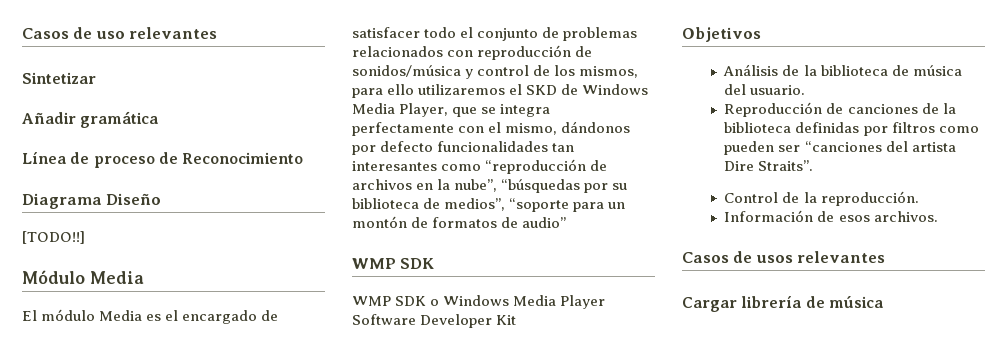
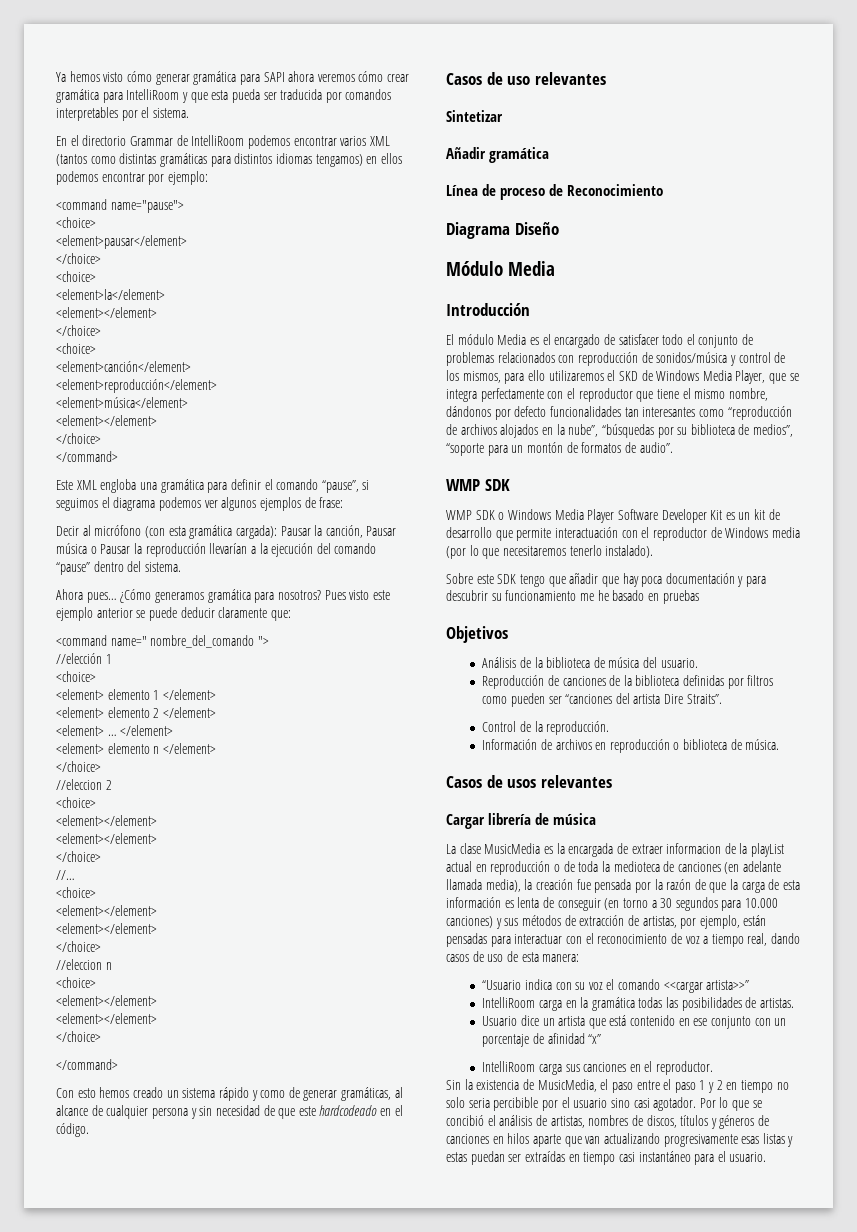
(22, 33) none -> [56,71,410,85] [56,89,392,103] [56,107,189,121] [56,135,390,149] [56,153,402,167] [56,171,208,185] [56,199,184,213] [56,217,96,228] [56,235,187,249] [56,253,101,264] [56,271,96,282] [56,289,165,300] [56,307,157,318] [56,325,101,336] [56,343,96,354] [56,361,191,372] [56,379,217,393] [56,397,188,408] [56,415,157,426] [56,433,101,444] [56,451,118,462] [56,479,370,493] [56,497,344,511] [56,525,397,539] [56,543,377,557] [56,561,181,575] [56,589,390,603] [56,607,291,621] [56,635,269,648] [56,653,112,664] [56,671,96,682] [56,689,216,700] [56,707,216,718] [56,725,174,736] [56,743,216,754] [56,761,101,772] [56,779,112,790] [56,797,96,808] [56,815,157,826] [56,833,157,844] [56,851,101,862] [56,870,75,880] [56,887,96,898] [56,905,157,916] [56,923,157,934] [56,941,101,952] [56,959,112,970] [56,977,96,988] [56,995,157,1006] [56,1013,157,1024] [56,1031,101,1042] [56,1059,118,1070] [56,1087,403,1101] [56,1105,403,1119] [56,1123,89,1137] Ya hemos visto cómo generar gramática para SAPI ahora veremos cómo crear gramática para IntelliRoom y que esta pueda ser traducida por comandos interpretables por el sistema. // En el directorio Grammar de IntelliRoom podemos encontrar varios XML (tantos como distintas gramáticas para distintos idiomas tengamos) en ellos podemos encontrar por ejemplo: // <command name="pause"> // <choice> // <element>pausar</element> // </choice> // <choice> // <element>la</element> // <element></element> // </choice> // <choice> // <element>canción</element> // <element>reproducción</element> // <element>música</element> // <element></element> // </choice> // </command> // Este XML engloba una gramática para definir el comando “pause”, si seguimos el diagrama podemos ver algunos ejemplos de frase: // Decir al micrófono (con esta gramática cargada): Pausar la canción, Pausar música o Pausar la reproducción llevarían a la ejecución del comando “pause” dentro del sistema. // Ahora pues… ¿Cómo generamos gramática para nosotros? Pues visto este ejemplo anterior se puede deducir claramente que: // <command name=" nombre_del_comando "> // //elección 1 // <choice> // <element> elemento 1 </element> // <element> elemento 2 </element> // <element> … </element> // <element> elemento n </element> // </choice> // //eleccion 2 // <choice> // <element></element> // <element></element> // </choice> // //… // <choice> // <element></element> // <element></element> // </choice> // //eleccion n // <choice> // <element></element> // <element></element> // </choice> // </command> // Con esto hemos creado un sistema rápido y como de generar gramáticas, al alcance de cualquier persona y sin necesidad de que este hardcodeado en el código. //
[22,231,85,244] // [TODO!!] -> (559, 228) none
(144, 277) none -> [446,303,530,316] // Introducción
[505,123,558,135] mismo, -> [578,388,768,402] reproductor que tiene el mismo nombre,
(412, 184) none -> [500,424,539,438] alojados
[522,217,567,228] audio” -> [639,442,673,453] audio”.
(517, 320) none -> [725,509,780,520] [446,527,800,541] [446,545,654,559] [446,572,767,587] [446,590,699,604] es un kit de desarrollo que permite interactuación con el reproductor de Windows media (por lo que necesitaremos tenerlo instalado). // Sobre este SDK tengo que añadir que hay poca documentación y para descubrir su funcionamiento me he basado en pruebas
[838,211,938,222] esos archivos. -> [555,739,780,753] archivos en reproducción o biblioteca de música.
(884, 302) none -> [446,843,785,857] [446,861,782,875] [446,879,801,893] [446,897,779,911] [446,915,767,929] [446,933,801,947] [446,951,580,962] [482,979,750,993] [482,997,795,1011] [482,1015,787,1029] [482,1033,602,1047] [482,1061,714,1075] [446,1079,789,1093] [446,1097,762,1111] [446,1115,770,1129] [446,1133,794,1147] [446,1151,767,1165] // La clase MusicMedia es la encargada de extraer informacion de la playList actual en reproducción o de toda la medioteca de canciones (en adelante llamada media), la creación fue pensada por la razón de que la carga de esta información es lenta de conseguir (en torno a 30 segundos para 10.000 canciones) y sus métodos de extracción de artistas, por ejemplo, están pensadas para interactuar con el reconocimiento de voz a tiempo real, dando casos de uso de esta manera: // “Usuario indica con su voz el comando <<cargar artista>>” // IntelliRoom carga en la gramática todas las posibilidades de artistas. // Usuario dice un artista que está contenido en ese conjunto con un porcentaje de afinidad “x” // IntelliRoom carga sus canciones en el reproductor. // Sin la existencia de MusicMedia, el paso entre el paso 1 y 2 en tiempo no solo seria percibible por el usuario sino casi agotador. Por lo que se concibió el análisis de artistas, nombres de discos, títulos y géneros de canciones en hilos aparte que van actualizando progresivamente esas listas y estas puedan ser extraídas en tiempo casi instantáneo para el usuario.

